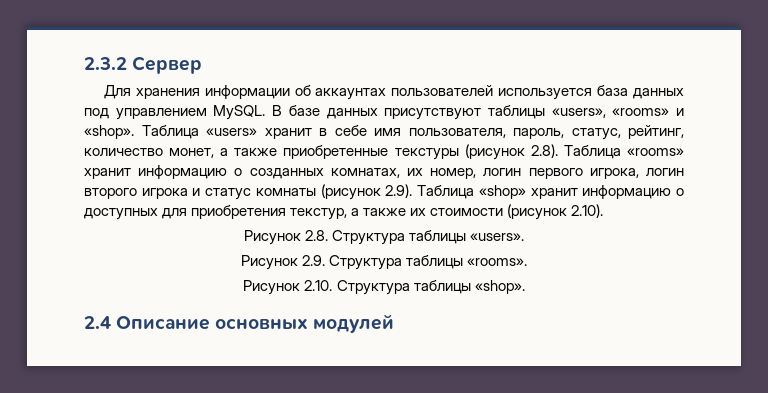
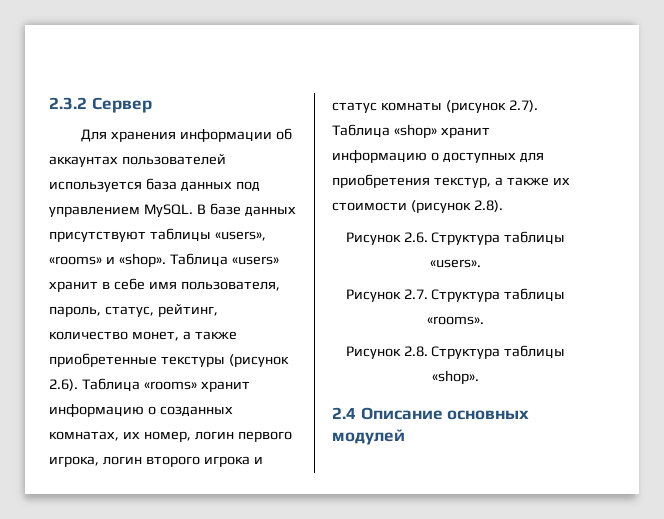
[530,144,558,158] 2.8). -> [49,379,78,391] 2.6).
[385,184,413,198] 2.9). -> [508,100,538,112] 2.7).
[571,204,604,218] [243,230,328,245] 2.10). // Рисунок 2.8. -> [473,200,503,212] [345,232,428,245] 2.8). // Рисунок 2.6.
[301,255,325,266] 2.9. -> [403,289,428,299] 2.7.
[304,280,333,291] 2.10. -> [403,346,428,357] 2.8.

